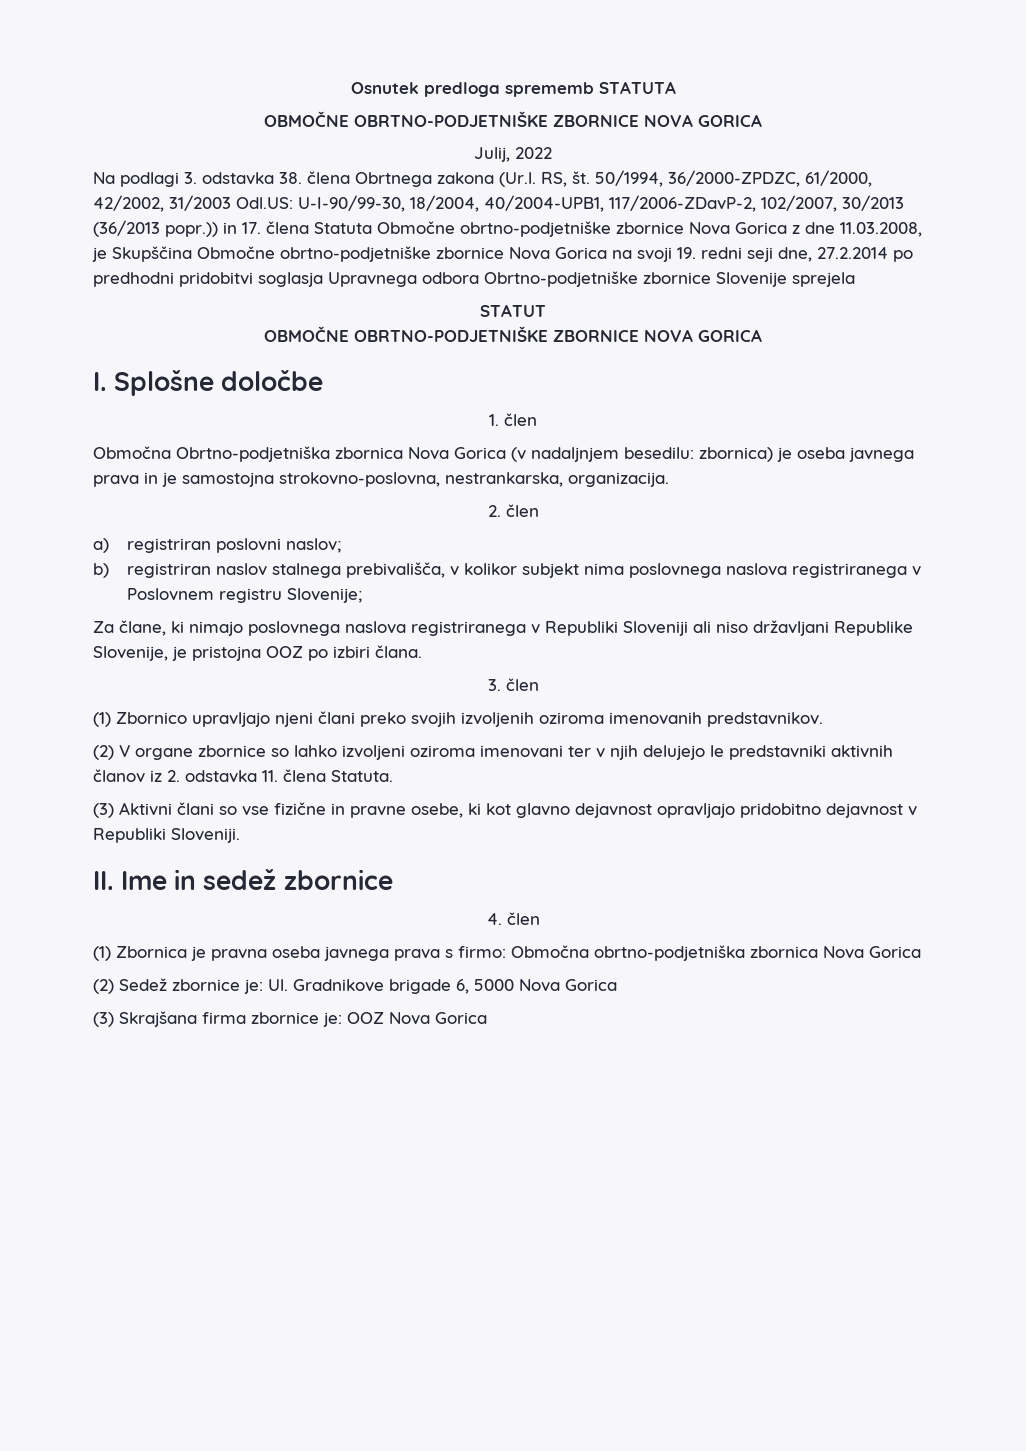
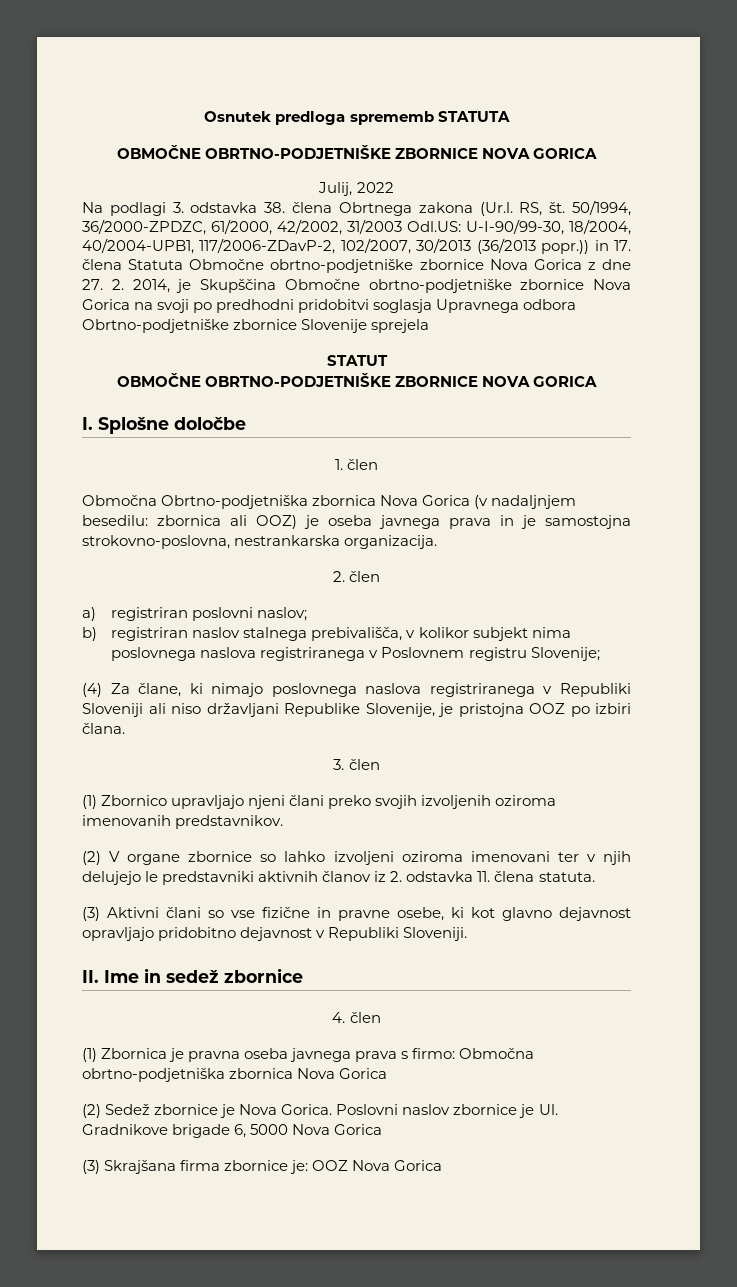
[840,222,922,237] 11.03.2008, -> [82,279,170,293] 27. 2. 2014,
[677,247,888,262] 19. redni seji dne, 27.2.2014 -> (190, 306) none
[699,447,773,462] zbornica) -> [157,515,297,529] zbornica ali OOZ)
[445,472,563,487] nestrankarska, -> [234,535,341,546] nestrankarska
(362, 595) none -> [82,683,102,697] (4)
[331,770,393,782] Statuta. -> [538,872,595,882] statuta.
[244,979,263,994] je: -> [220,1104,535,1118] je Nova Gorica. Poslovni naslov zbornice je

